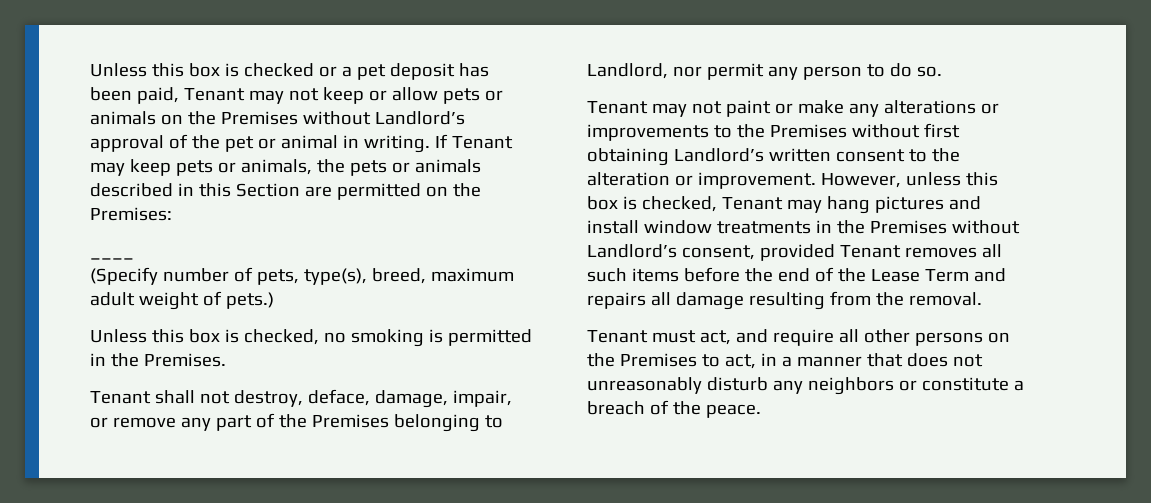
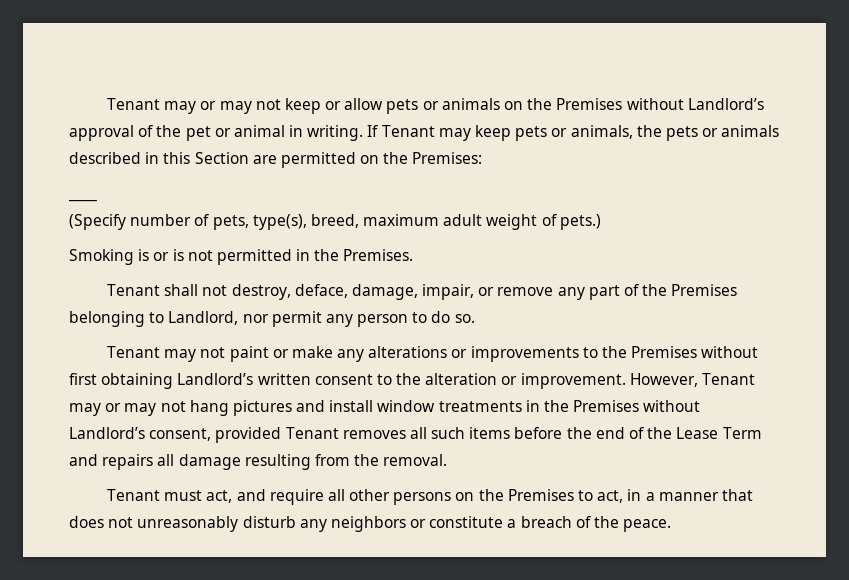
[90,63,489,80] [90,87,245,104] Unless this box is checked or a pet deposit has been paid, Tenant -> [106,98,217,114] Tenant may or
[90,329,443,347] Unless this box is checked, no smoking is -> [69,249,213,265] Smoking is or is not
[905,172,998,186] [587,196,822,213] unless this box is checked, Tenant may -> [702,373,756,385] [69,401,186,416] Tenant may or may not

